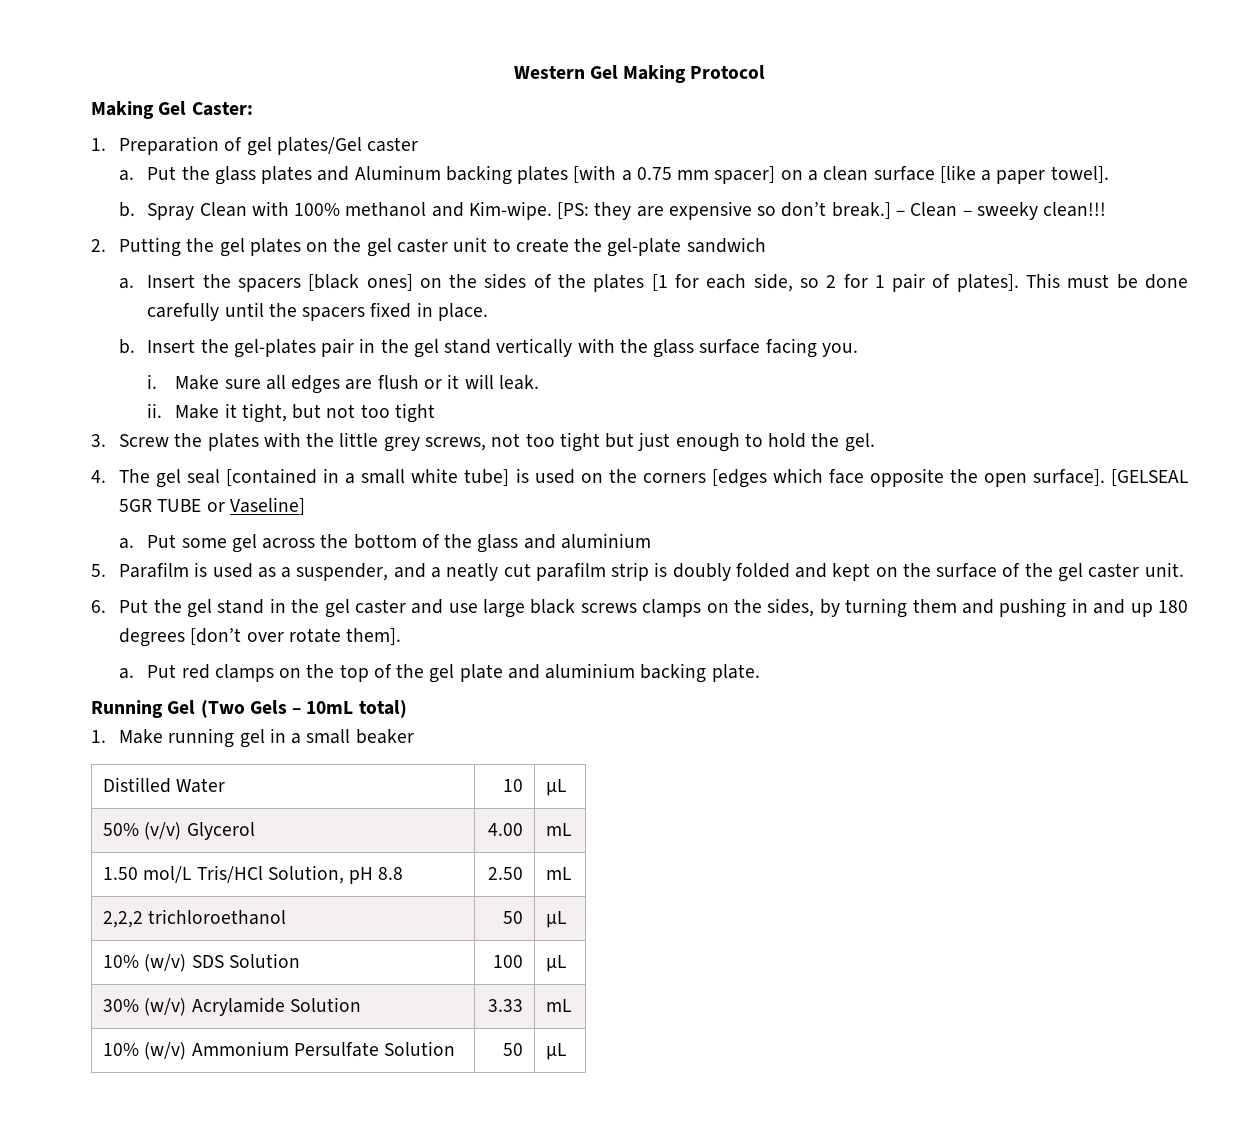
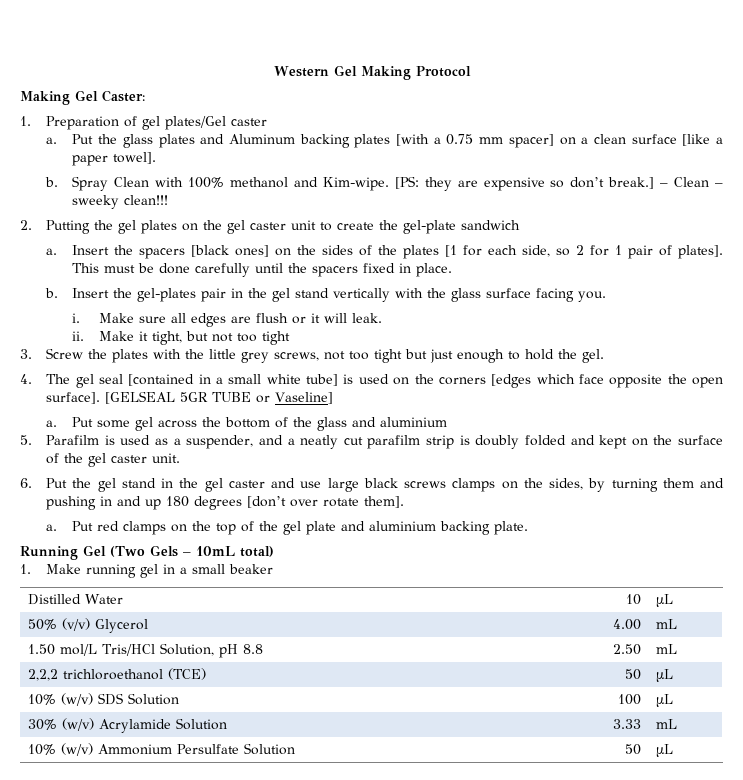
(287, 917) none -> [168,668,207,680] (TCE)

